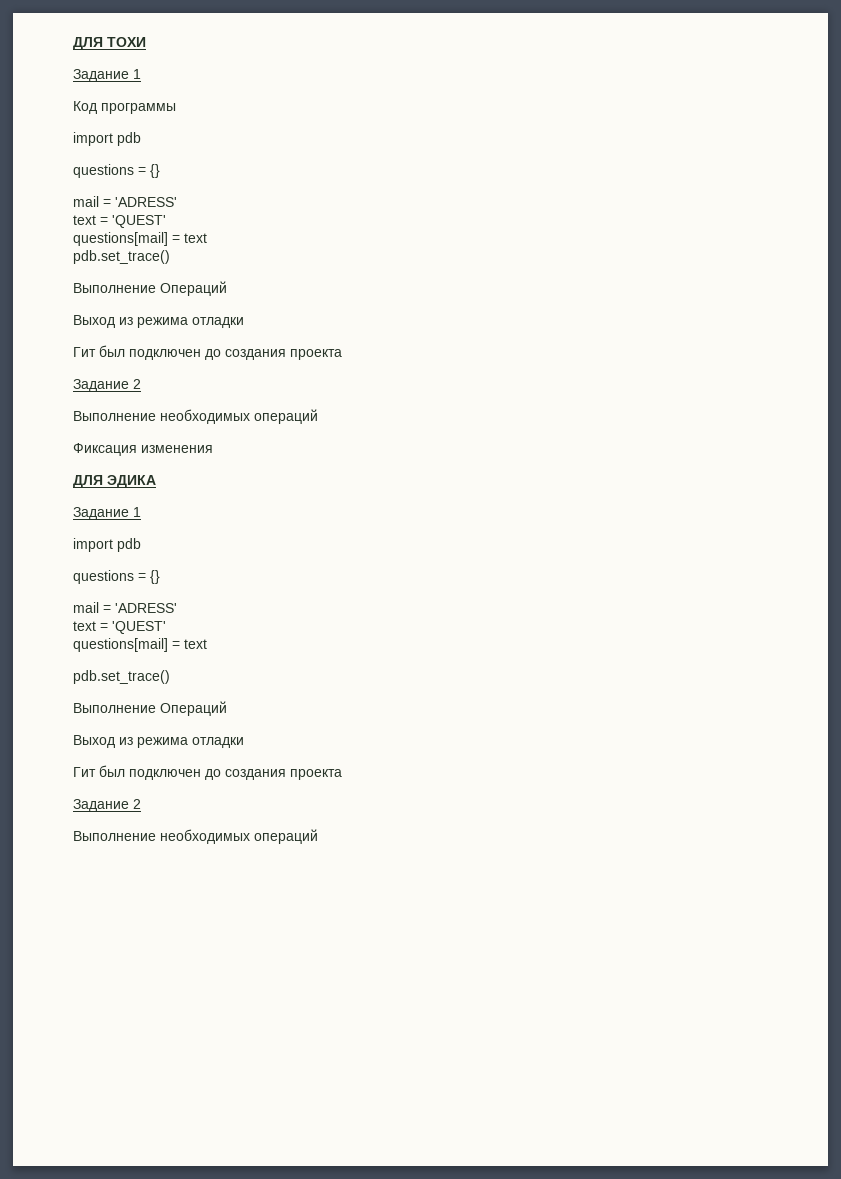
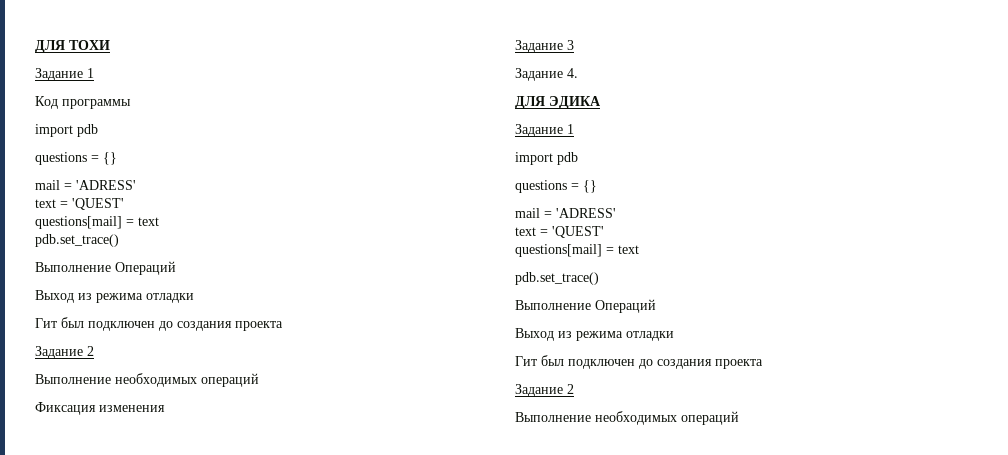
(213, 449) none -> [515,40,574,53] [515,68,578,81] // Задание 3 // Задание 4.

